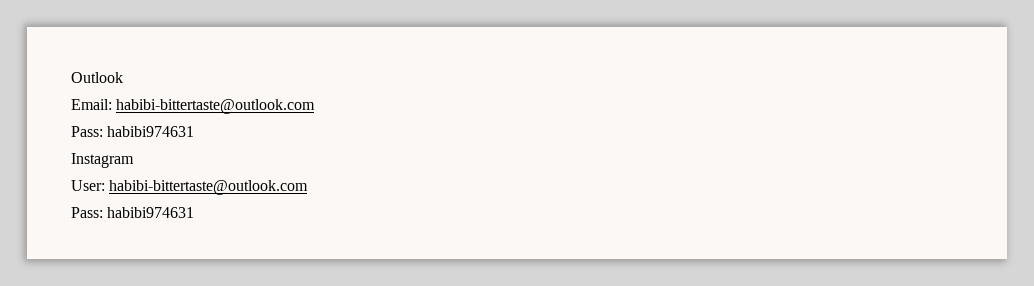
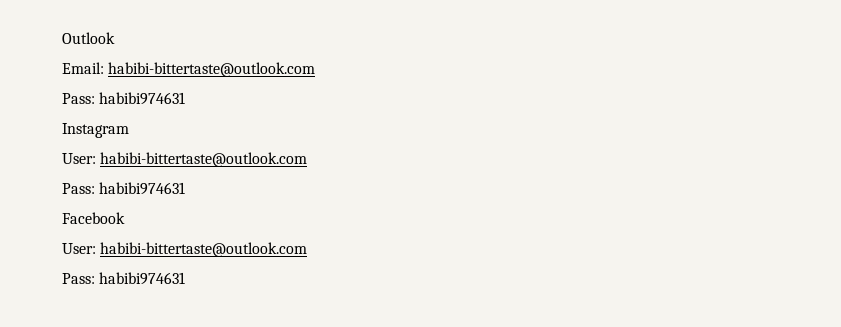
(195, 212) none -> [62,212,125,224] [62,242,308,257] [62,272,186,285] // Facebook // User: habibi-bittertaste@outlook.com // Pass: habibi974631

